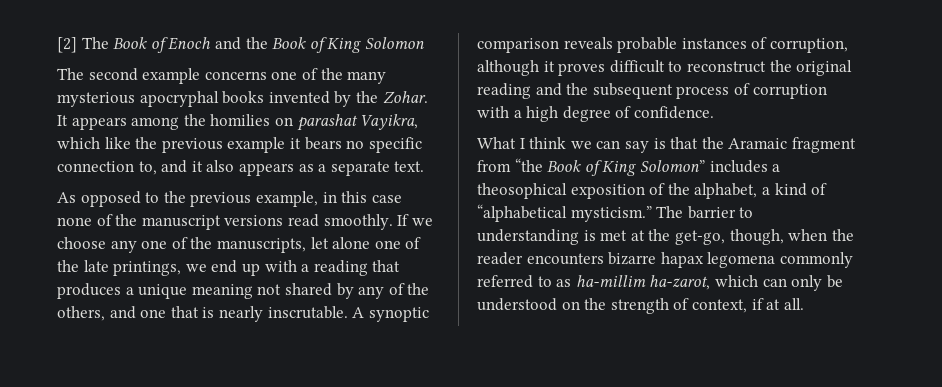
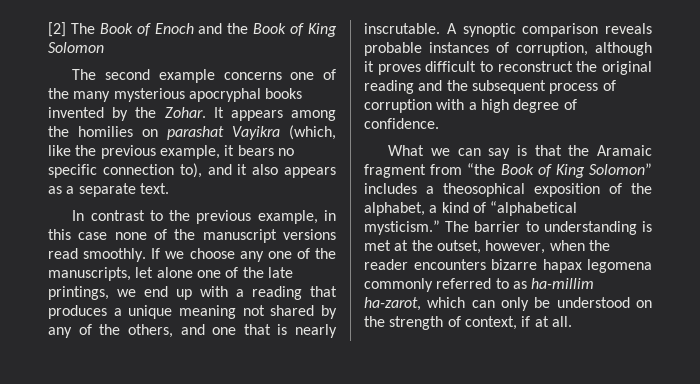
[360,114,419,130] [57,137,100,149] Vayikra, which -> [232,125,336,140] Vayikra (which,
[227,137,286,153] example -> [159,145,220,159] example,
[138,161,157,175] to, -> [179,163,202,178] to),
[57,191,141,207] As opposed -> [72,210,145,221] In contrast
[519,137,567,149] I think -> (425, 150) none
[674,229,784,245] get-go, though, -> [436,240,546,254] outset, however,

